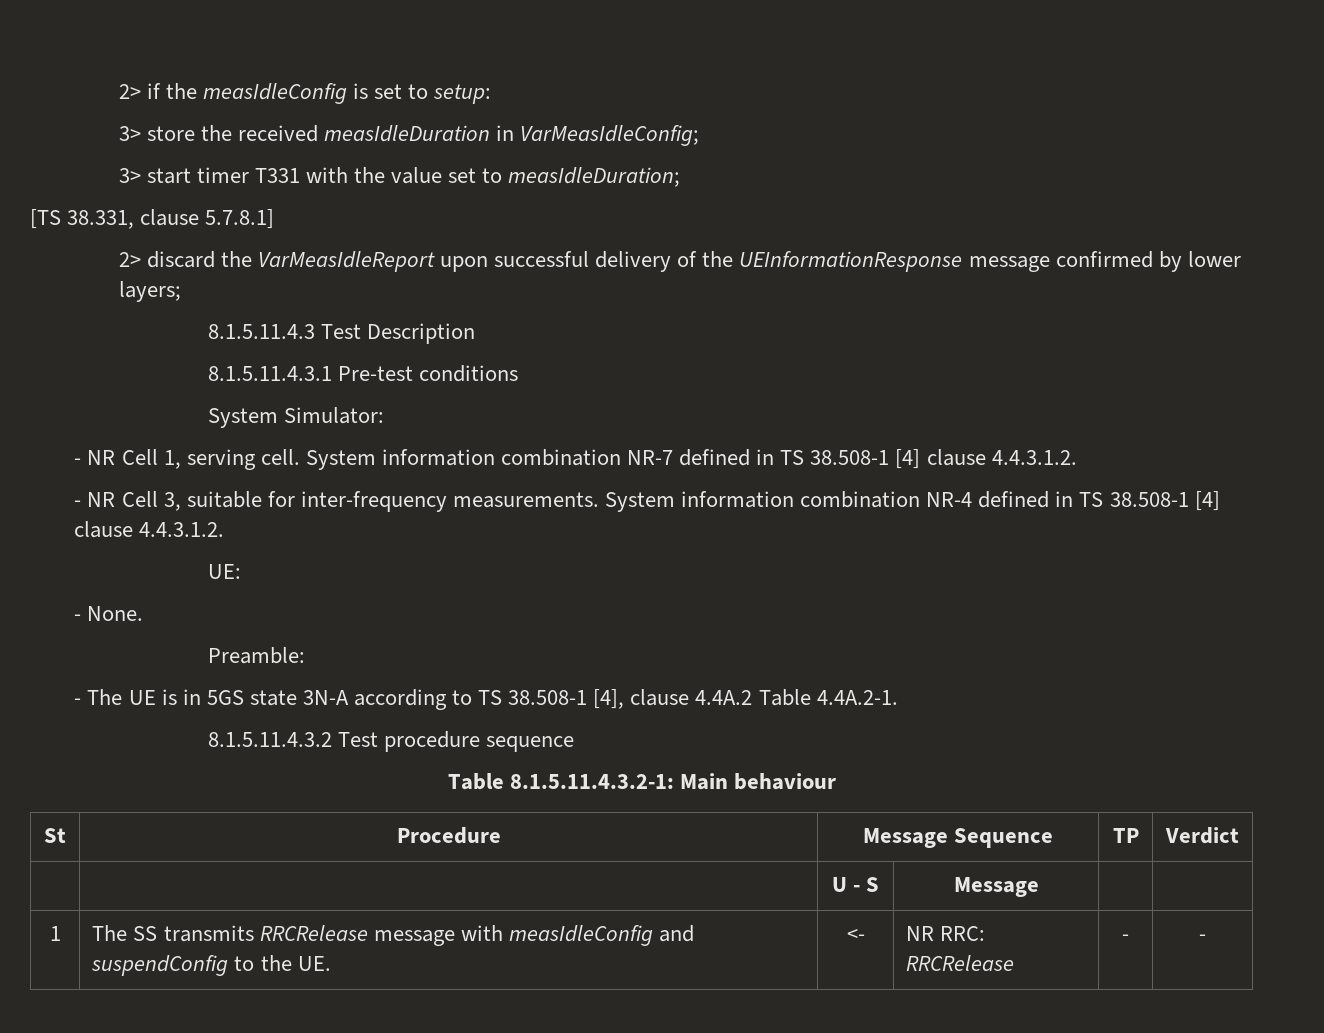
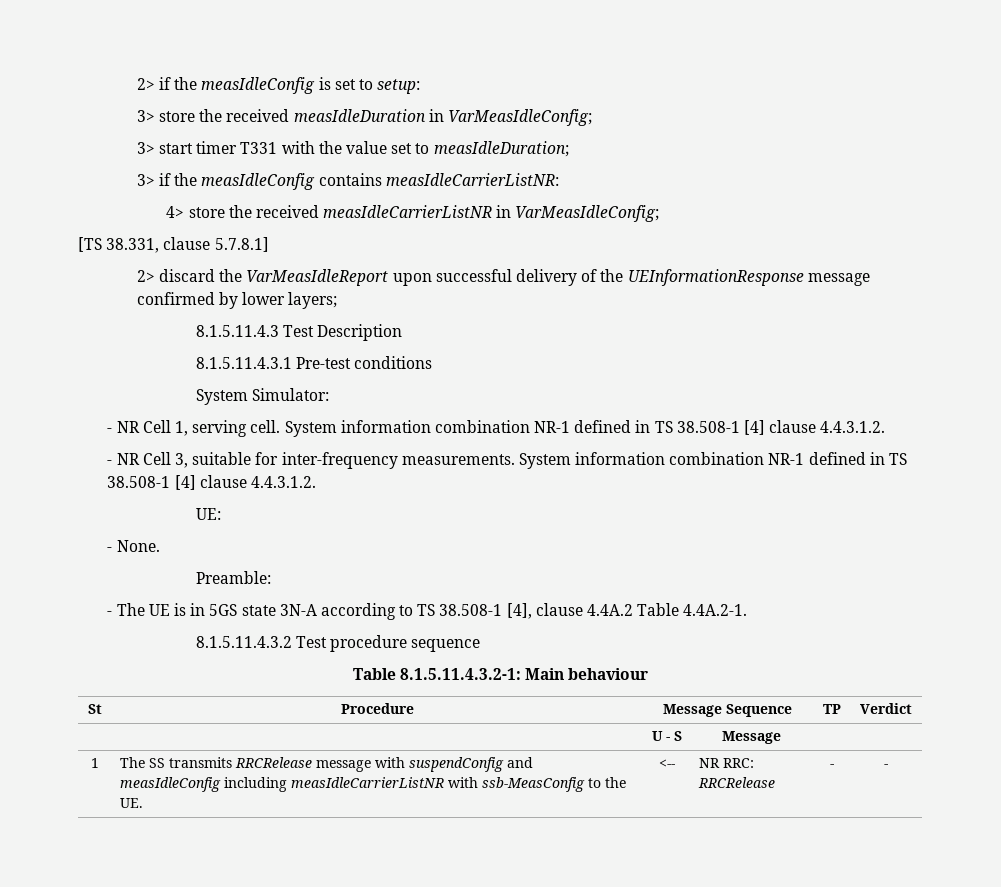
(681, 177) none -> [136,173,559,190] [166,205,660,222] // 3> if the measIdleConfig contains measIdleCarrierListNR: // 4> store the received measIdleCarrierListNR in VarMeasIdleConfig;
[627,450,674,465] NR-7 -> [534,421,571,433] NR-1
[926,492,973,507] NR-4 -> [768,453,805,465] NR-1
[508,925,694,946] [91,955,229,976] measIdleConfig and suspendConfig -> [409,757,534,772] [120,777,586,792] suspendConfig and measIdleConfig including measIdleCarrierListNR with ssb-MeasConfig
[846,929,865,941] <- -> [658,759,675,768] <--

